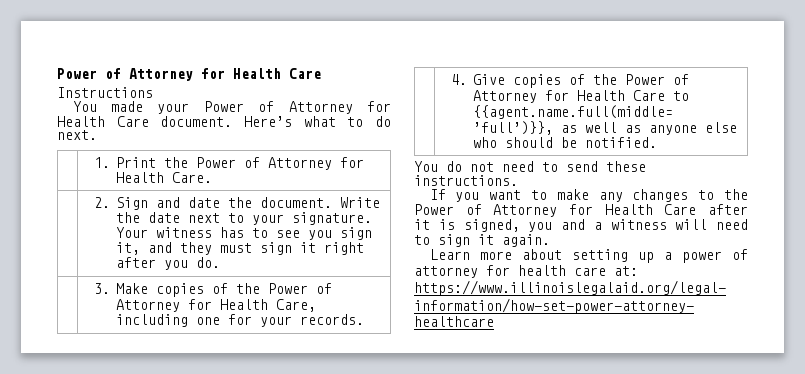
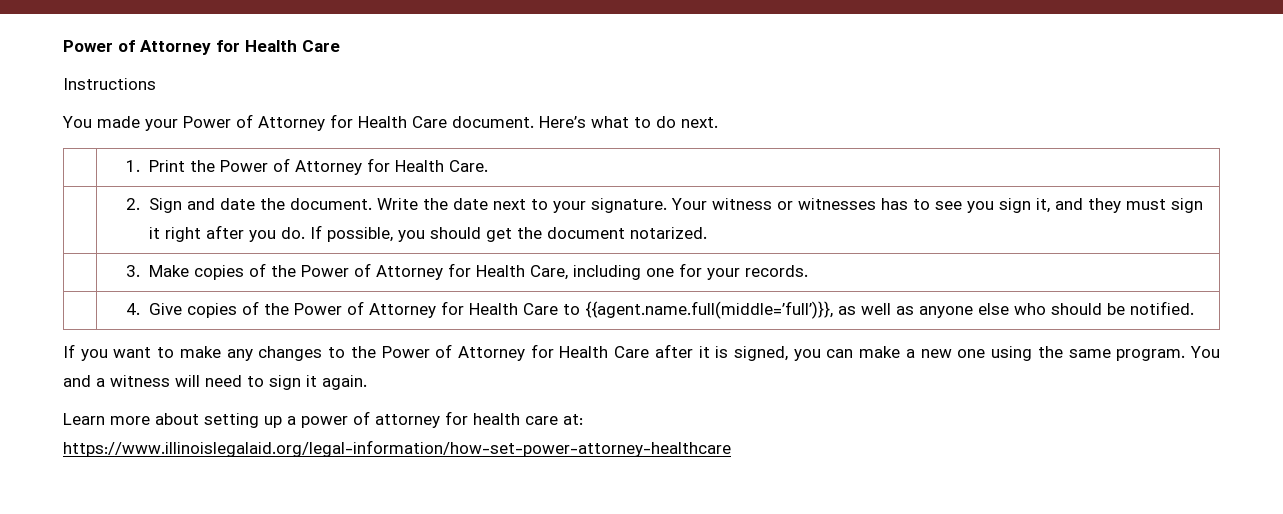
(212, 232) none -> [776,198,876,210] or witnesses
(220, 262) none -> [309,225,707,242] If possible, you should get the document notarized.
[414,161,646,172] [414,175,518,186] // You do not need to send these instructions. -> (1194, 308) none
(553, 227) none -> [826,346,1221,361] can make a new one using the same program. You

